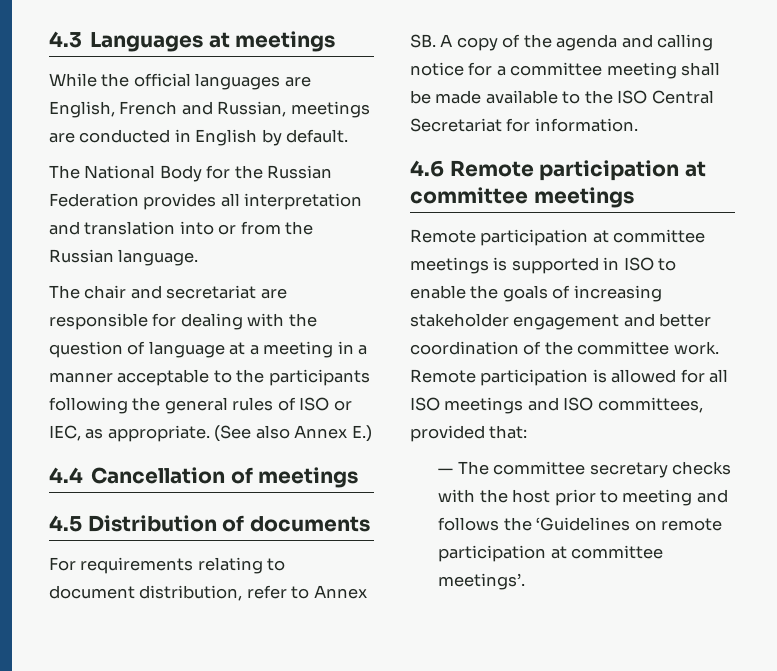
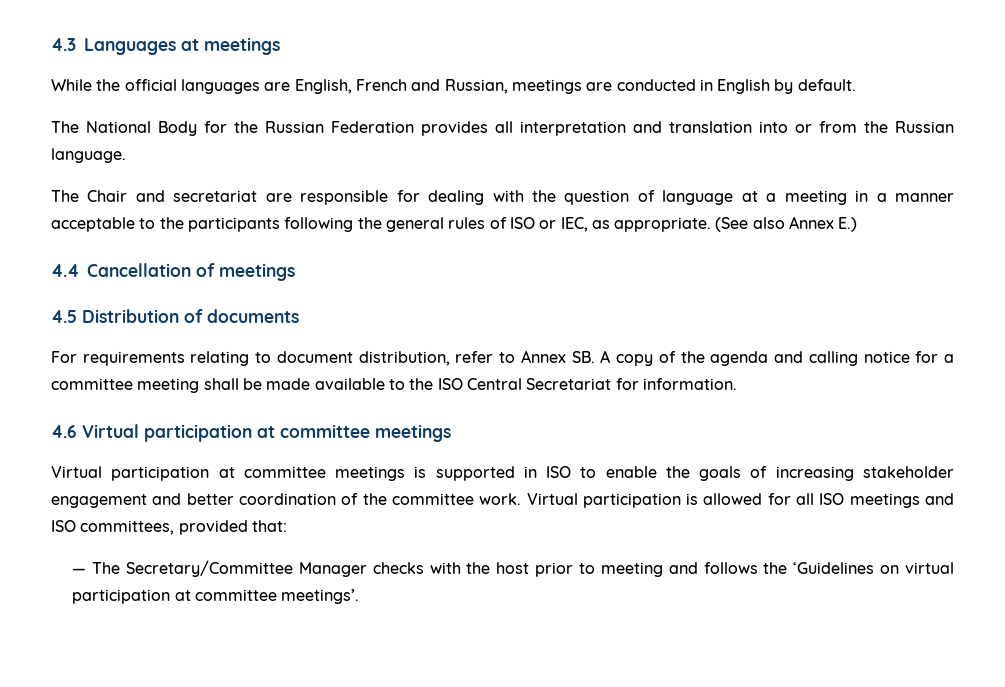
[84,285,127,299] chair -> [87,190,128,202] Chair
[449,160,534,177] Remote -> [82,424,139,438] Virtual
[410,229,476,243] Remote -> [51,466,102,478] Virtual
[410,369,476,383] Remote -> [526,493,578,505] Virtual
[493,461,668,478] committee secretary -> [126,560,367,577] Secretary/Committee Manager
[660,518,722,531] remote -> [905,562,955,574] virtual

